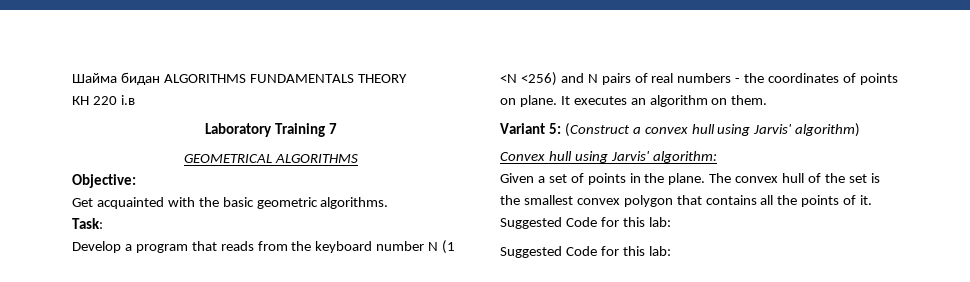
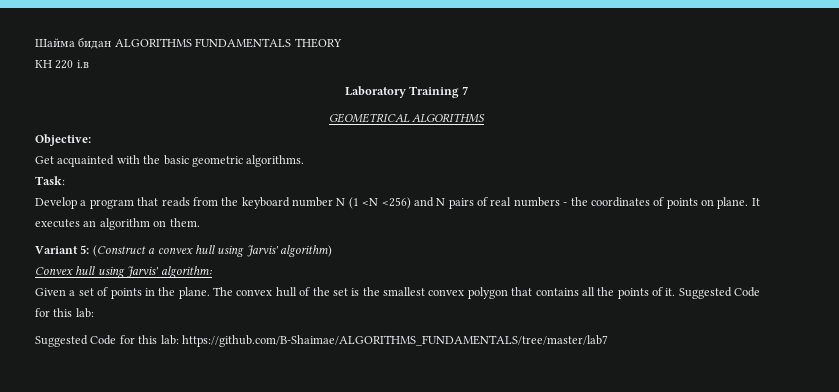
(671, 251) none -> [181,335,608,347] https://github.com/B-Shaimae/ALGORITHMS_FUNDAMENTALS/tree/master/lab7

